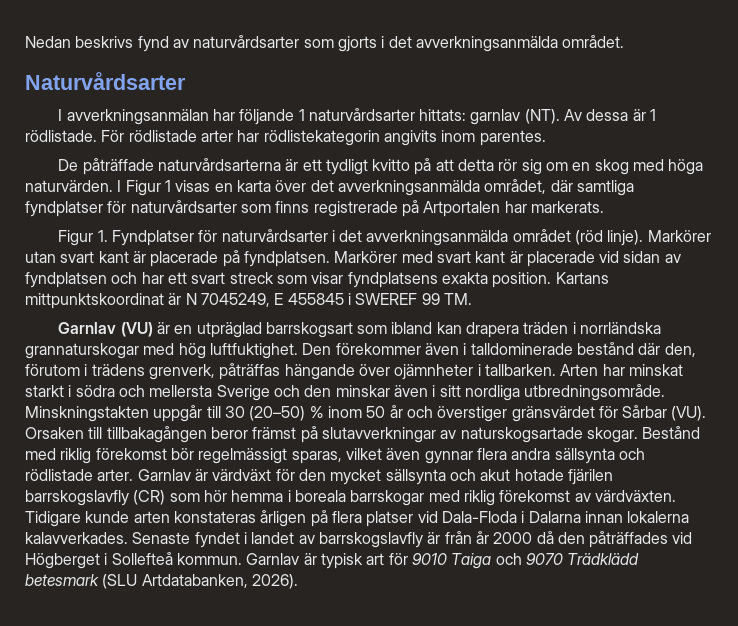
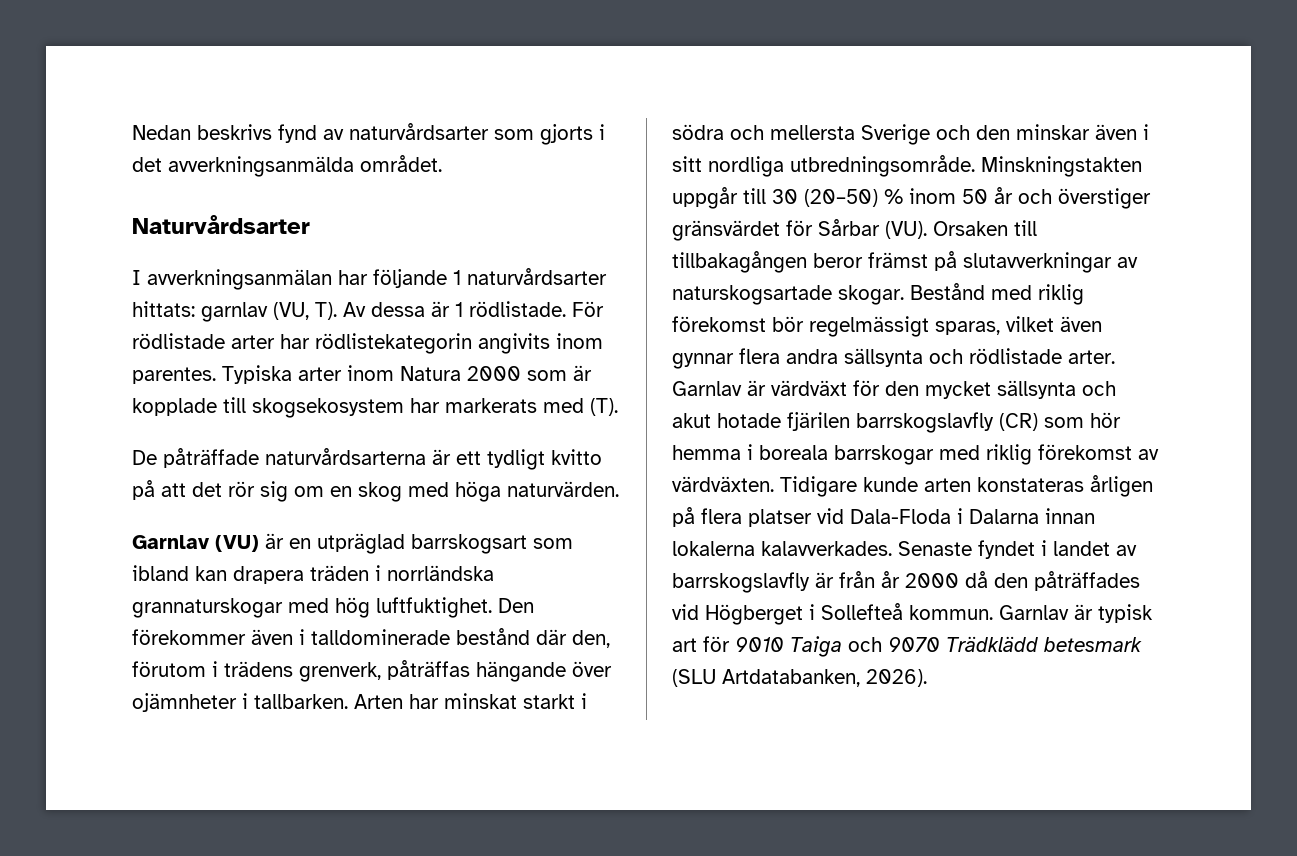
[524,109,560,124] (NT). -> [273,302,337,320] (VU, T).
(546, 138) none -> [222,365,592,384] [132,397,618,418] Typiska arter inom Natura 2000 som är kopplade till skogsekosystem har markerats med (T).
[458,159,495,171] detta -> [192,482,222,497] det
[117,179,634,196] [25,200,604,217] [58,229,711,246] [25,250,681,267] [25,272,609,288] [25,293,472,309] I Figur 1 visas en karta över det avverkningsanmälda området, där samtliga fyndplatser för naturvårdsarter som finns registrerade på Artportalen har markerats. // Figur 1. Fyndplatser för naturvårdsarter i det avverkningsanmälda området (röd linje). Markörer utan svart kant är placerade på fyndplatsen. Markörer med svart kant är placerade vid sidan av fyndplatsen och har ett svart streck som visar fyndplatsens exakta position. Kartans mittpunktskoordinat är N 7045249, E 455845 i SWEREF 99 TM. -> (619, 489) none

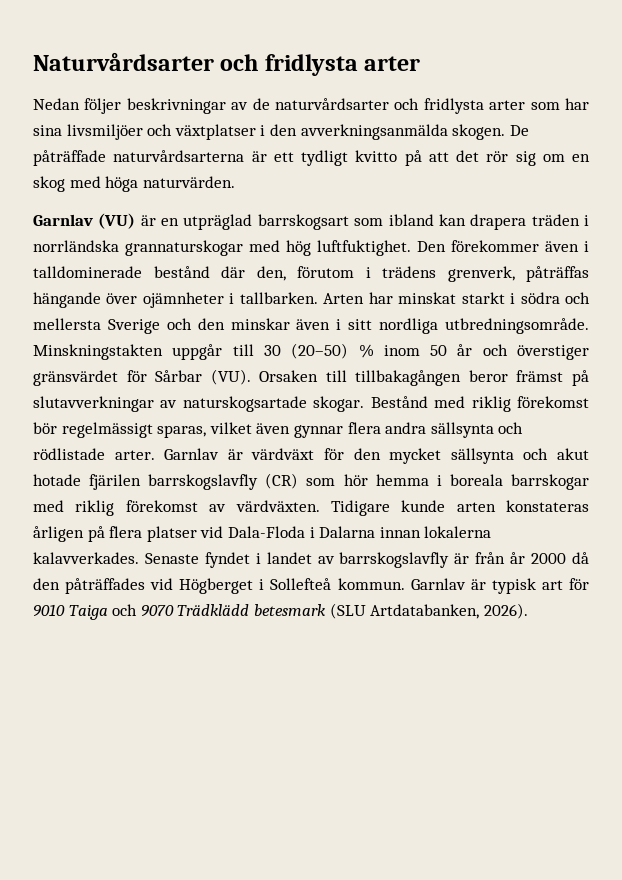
[132,123,605,145] [132,155,442,177] [132,214,310,234] [132,268,607,290] [132,301,604,322] [132,333,603,354] [132,365,592,384] [132,397,618,418] Nedan beskrivs fynd av naturvårdsarter som gjorts i det avverkningsanmälda området. // Naturvårdsarter // I avverkningsanmälan har följande 1 naturvårdsarter hittats: garnlav (VU, T). Av dessa är 1 rödlistade. För rödlistade arter har rödlistekategorin angivits inom parentes. Typiska arter inom Natura 2000 som är kopplade till skogsekosystem har markerats med (T). // -> [33,52,421,76] [33,98,589,114] [33,124,506,140] Naturvårdsarter och fridlysta arter // Nedan följer beskrivningar av de naturvårdsarter och fridlysta arter som har sina livsmiljöer och växtplatser i den avverkningsanmälda skogen.

